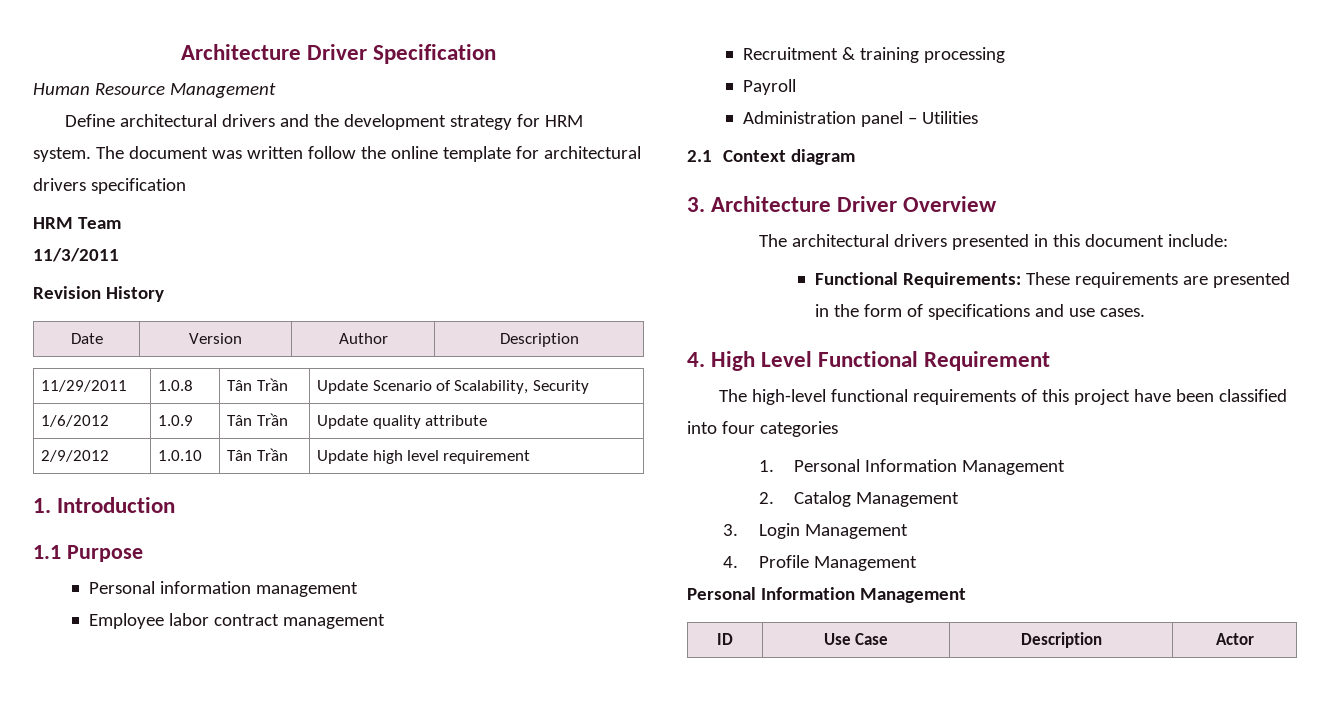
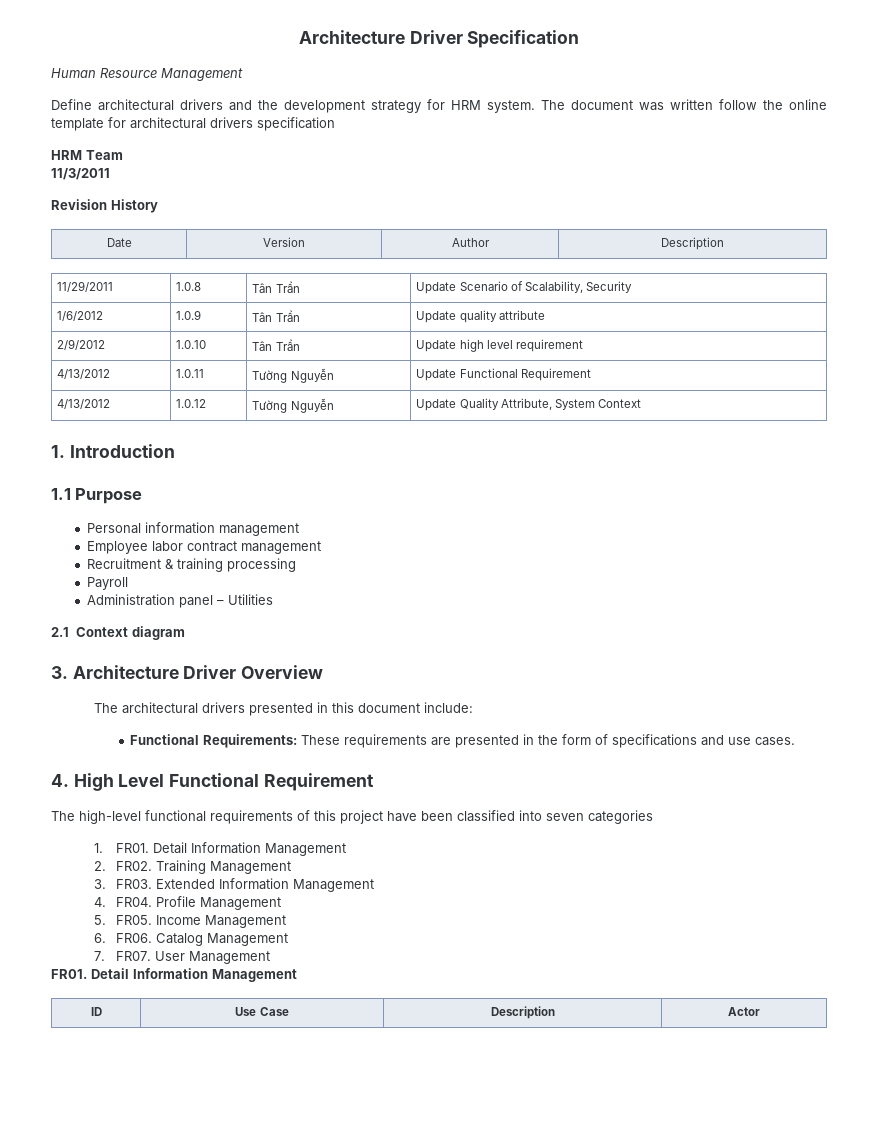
(531, 457) none -> [57,369,111,380] [176,369,205,378] [252,368,334,383] [416,368,591,381] [57,399,111,410] [176,399,207,408] [252,398,334,413] [416,398,641,411] // 4/13/2012 | 1.0.11 | Tường Nguyễn | Update Functional Requirement // 4/13/2012 | 1.0.12 | Tường Nguyễn | Update Quality Attribute, System Context
[721,421,755,434] four -> [546,813,584,821] seven
[794,459,861,472] Personal -> [116,842,188,854] FR01. Detail
[794,491,960,507] [722,523,908,539] [722,555,917,571] [687,587,756,600] Catalog Management // 3. Login Management // 4. Profile Management // Personal -> [116,860,292,874] [94,878,375,892] [94,896,282,910] [94,915,287,928] [94,933,289,946] [94,951,271,964] [51,968,129,979] FR02. Training Management // 3. FR03. Extended Information Management // 4. FR04. Profile Management // 5. FR05. Income Management // 6. FR06. Catalog Management // 7. FR07. User Management // FR01. Detail

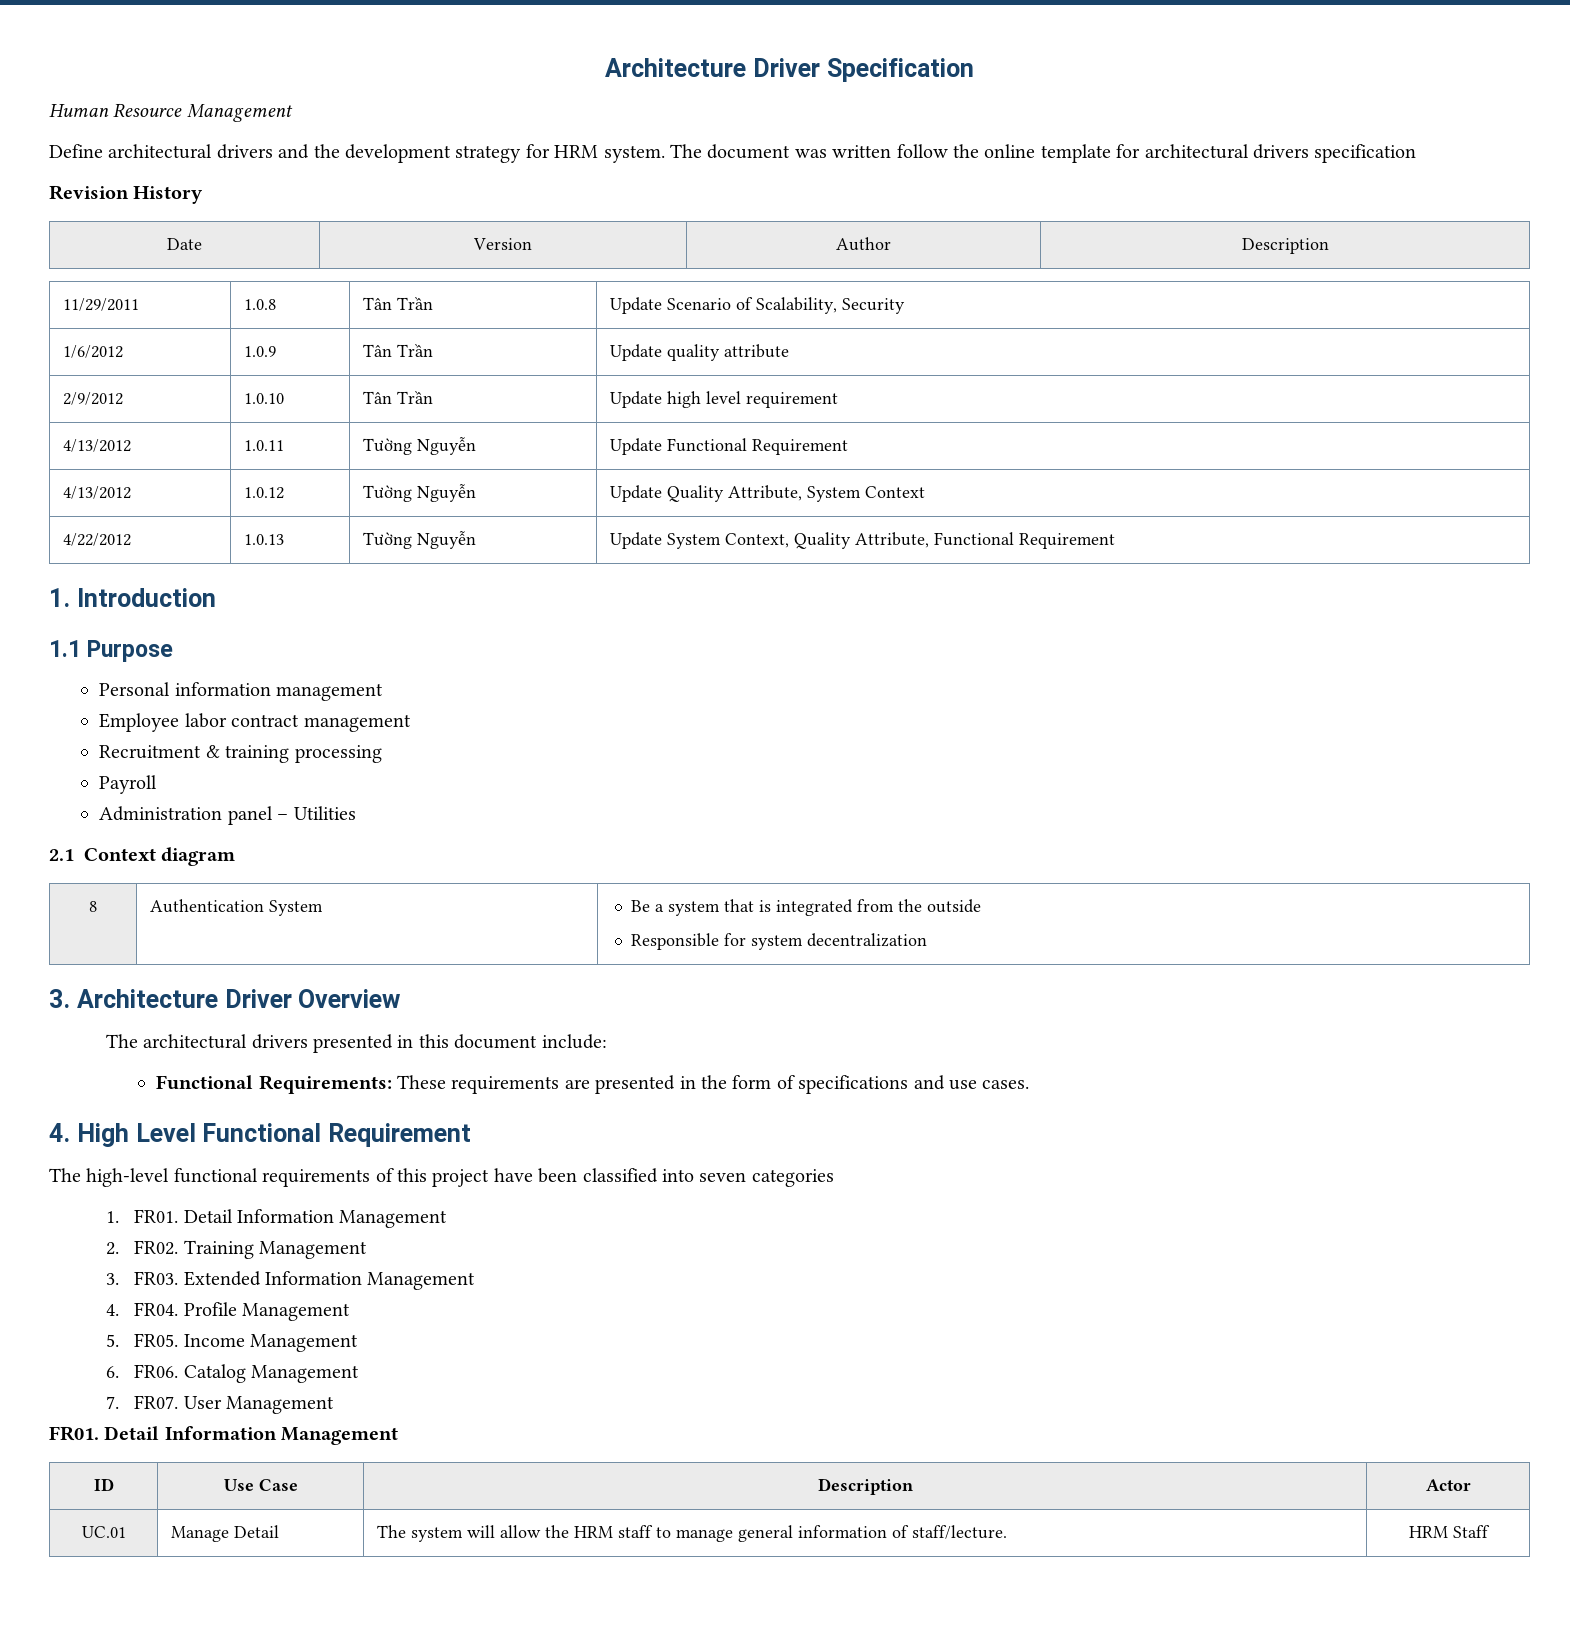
[51,150,123,160] [51,168,110,180] // HRM Team // 11/3/2011 -> (1417, 153) none
(641, 403) none -> [63,533,132,546] [244,534,285,545] [363,531,477,549] [610,532,1116,549] // 4/22/2012 | 1.0.13 | Tường Nguyễn | Update System Context, Quality Attribute, Functional Requirement
(185, 633) none -> [89,901,97,912] [150,899,324,916] [630,899,981,916] [630,933,927,950] // 8 | Authentication System | Be a system that is integrated from the outside // Responsible for system decentralization
(760, 1011) none -> [81,1526,126,1538] [171,1525,280,1542] [377,1525,1008,1542] [1408,1525,1490,1538] // UC.01 | Manage Detail | The system will allow the HRM staff to manage general information of staff/lecture. | HRM Staff

